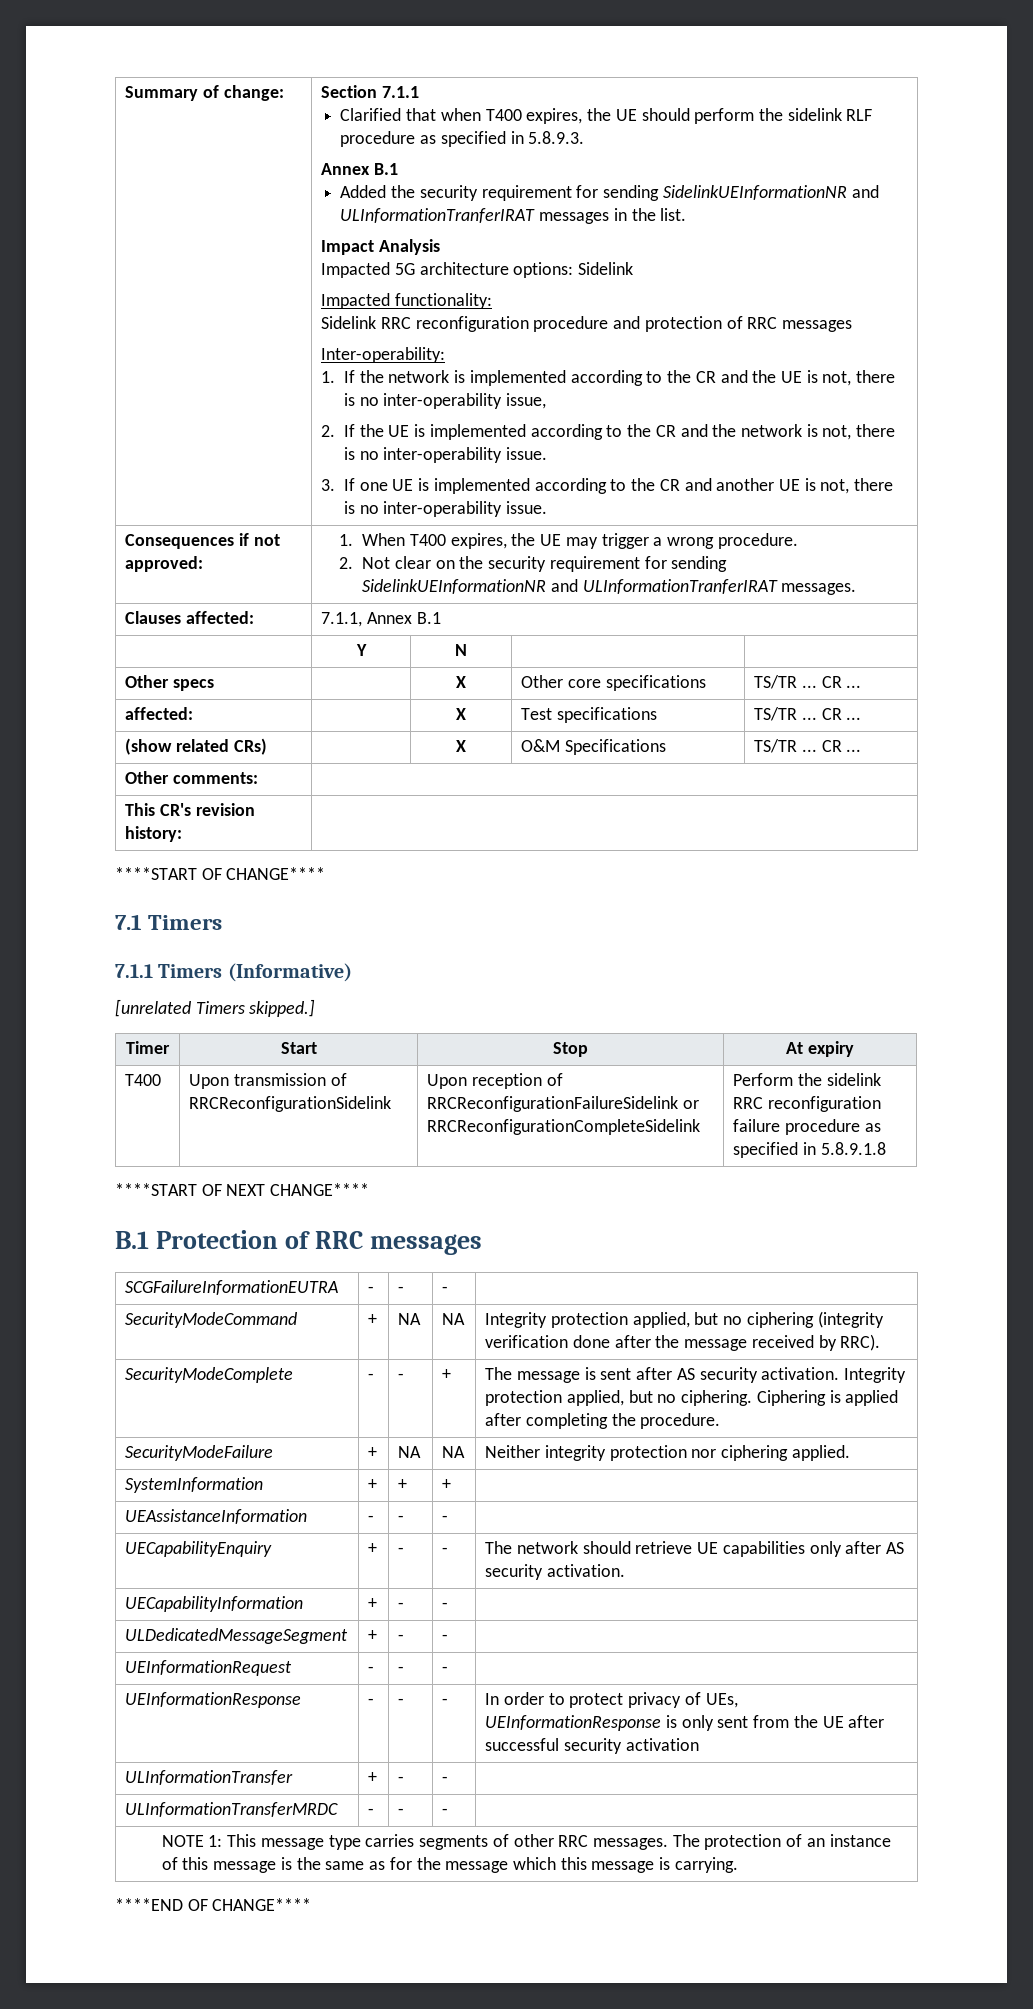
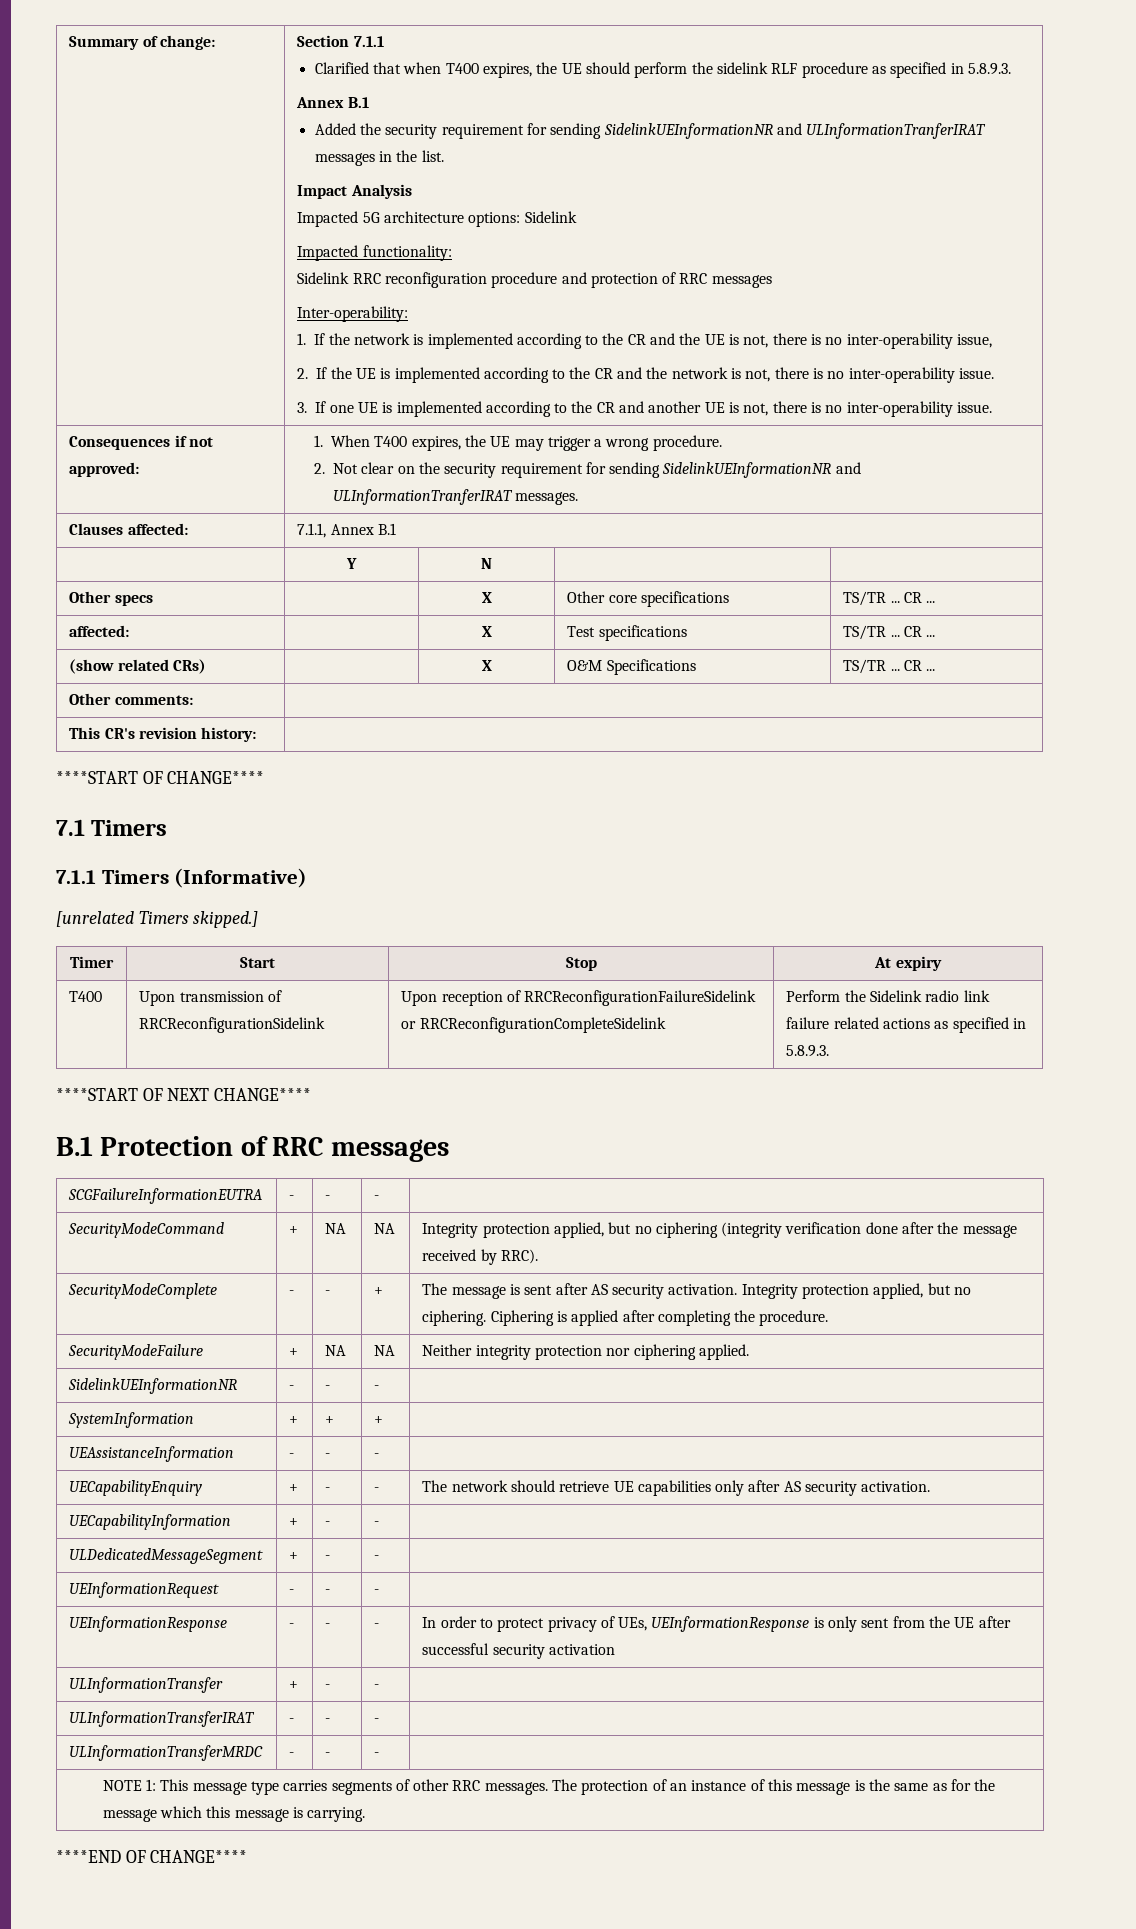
[826,1073,881,1086] [733,1096,881,1112] [733,1119,881,1135] [733,1142,886,1158] sidelink RRC reconfiguration failure procedure as specified in 5.8.9.1.8 -> [869,990,990,1002] [786,1017,1026,1033] [786,1045,830,1057] Sidelink radio link failure related actions as specified in 5.8.9.3.
(850, 1453) none -> [68,1378,238,1394] [289,1385,295,1390] [325,1385,331,1390] [374,1385,380,1390] // SidelinkUEInformationNR | - | - | - |
(449, 1779) none -> [69,1711,256,1727] [289,1718,295,1723] [325,1718,331,1723] [374,1718,380,1723] // ULInformationTransferIRAT | - | - | - |

